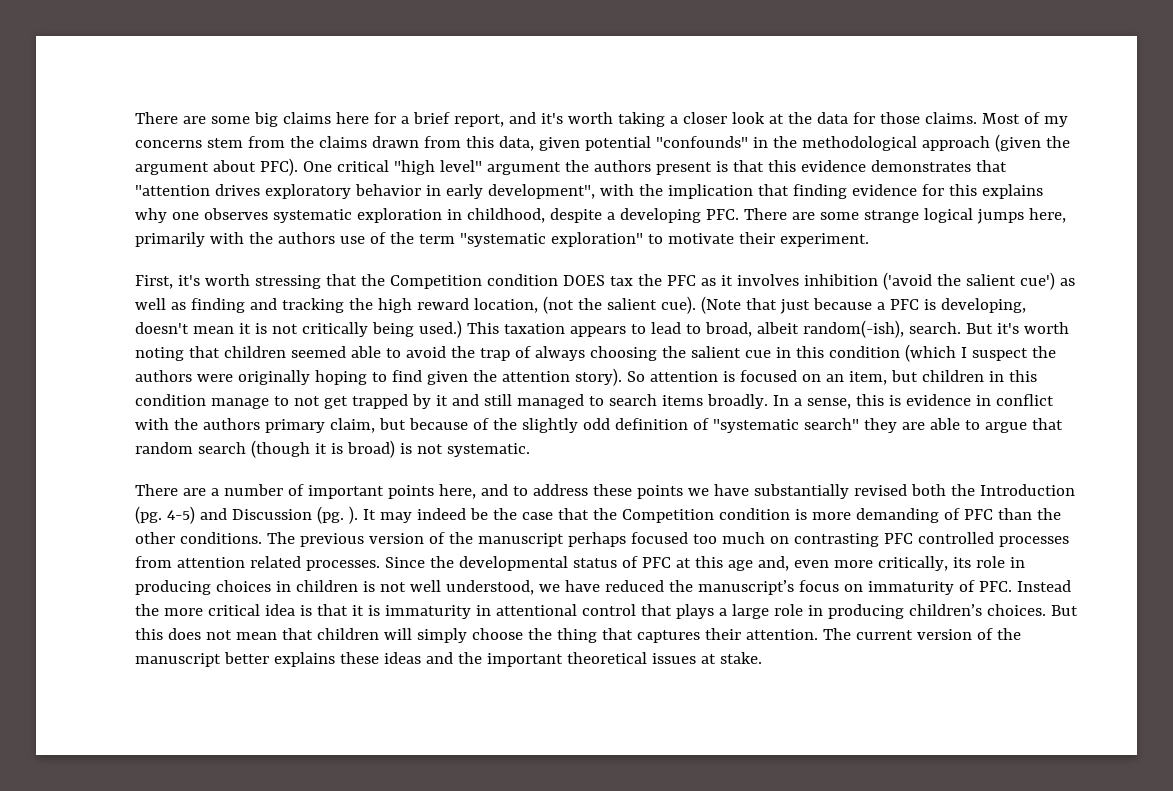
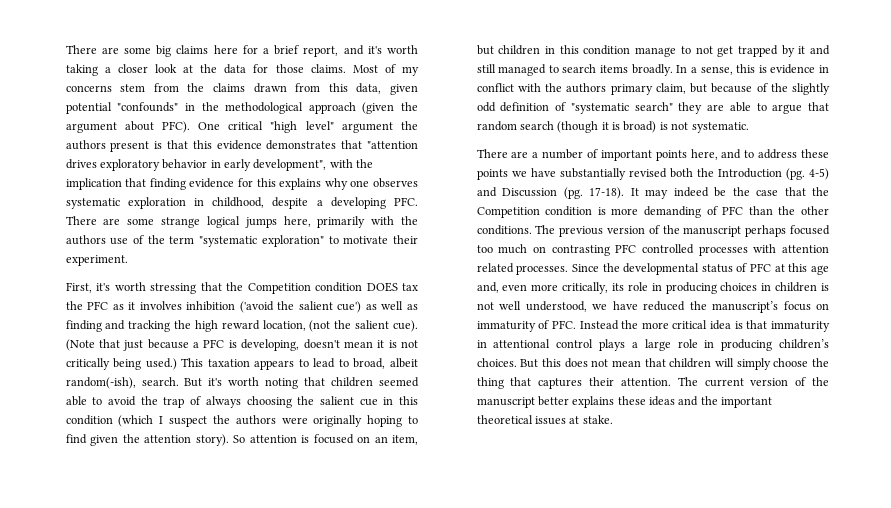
[349,506,359,524] ). -> [589,187,625,199] 17-18).
[135,556,173,568] from -> [753,244,777,253] with
[352,605,381,616] it is -> (768, 324) none
[641,604,673,616] that -> (594, 343) none

